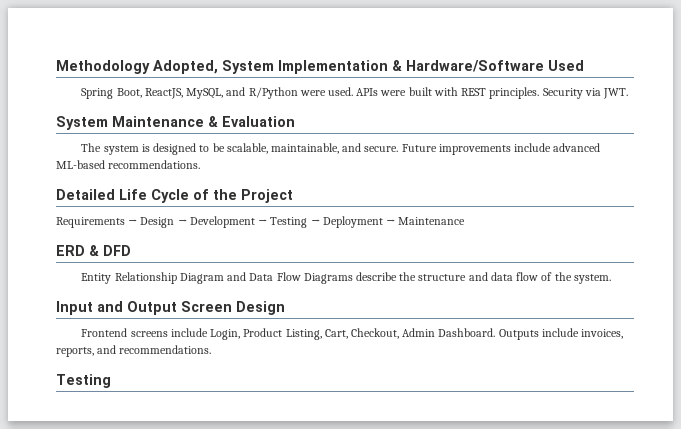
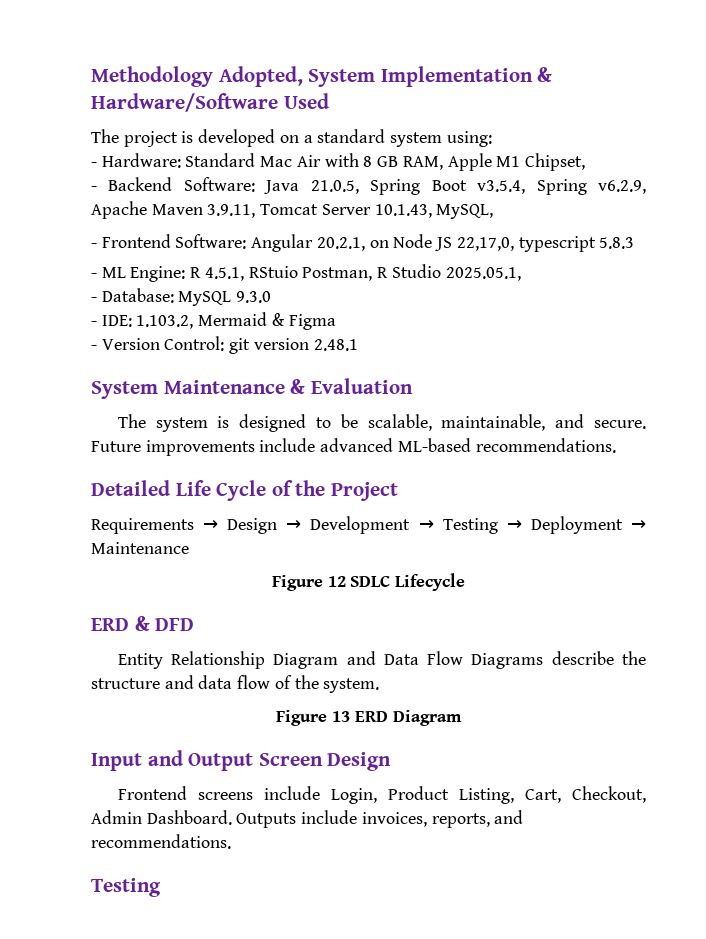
[81,87,629,99] Spring Boot, ReactJS, MySQL, and R/Python were used. APIs were built with REST principles. Security via JWT. -> [91,129,492,147] [91,153,585,171] [91,177,647,195] [91,201,494,219] [91,234,635,252] [91,264,521,282] [91,288,272,306] [91,312,336,330] [91,336,358,354] The project is developed on a standard system using: // - Hardware: Standard Mac Air with 8 GB RAM, Apple M1 Chipset, // - Backend Software: Java 21.0.5, Spring Boot v3.5.4, Spring v6.2.9, Apache Maven 3.9.11, Tomcat Server 10.1.43, MySQL, // - Frontend Software: Angular 20.2.1, on Node JS 22,17,0, typescript 5.8.3 // - ML Engine: R 4.5.1, RStuio Postman, R Studio 2025.05.1, // - Database: MySQL 9.3.0 // - IDE: 1.103.2, Mermaid & Figma // - Version Control: git version 2.48.1
(466, 221) none -> [271,573,466,591] // Figure 12 SDLC Lifecycle
(611, 279) none -> [276,710,462,726] // Figure 13 ERD Diagram

